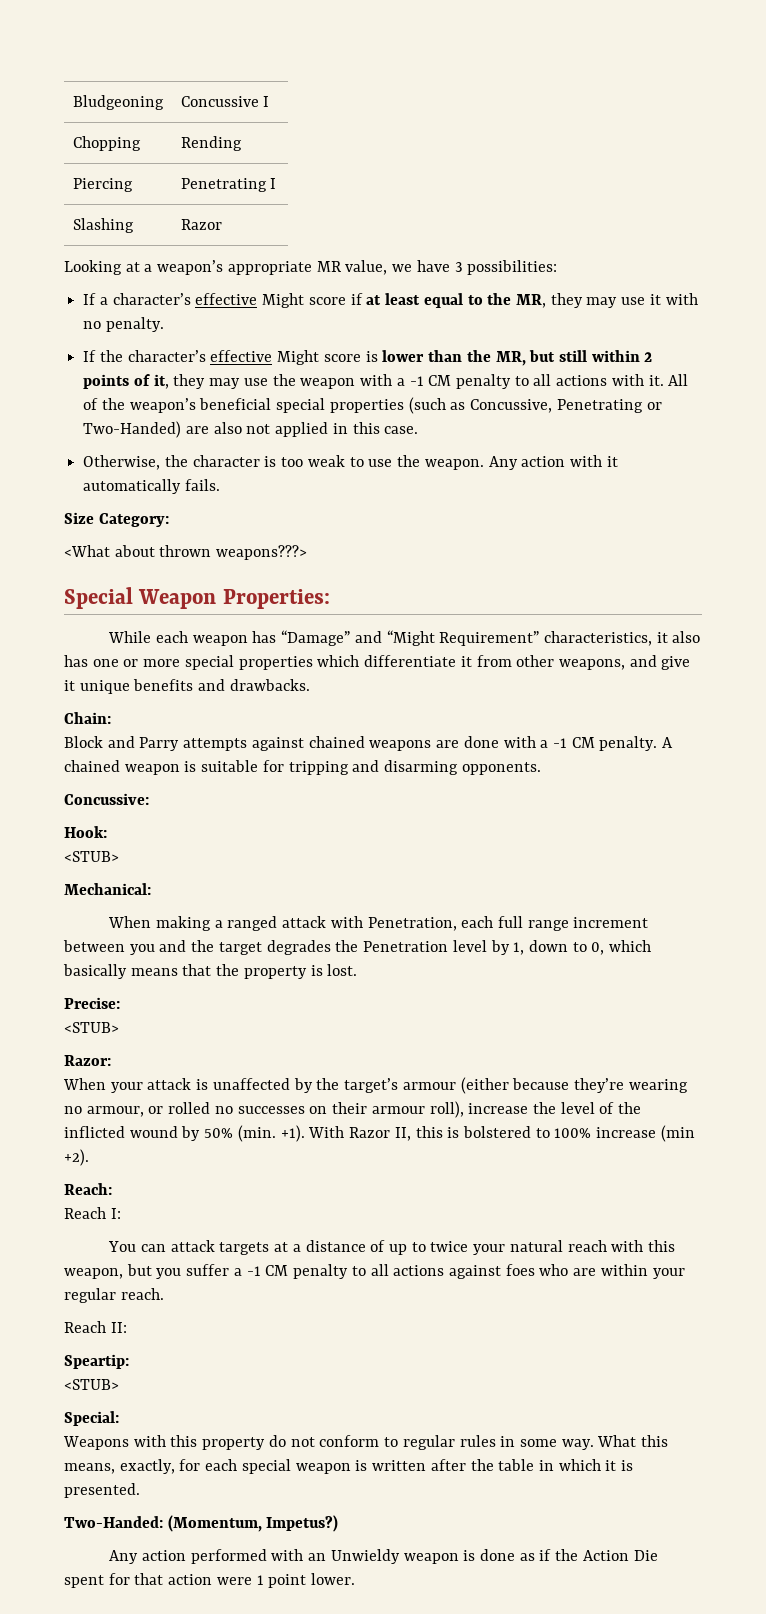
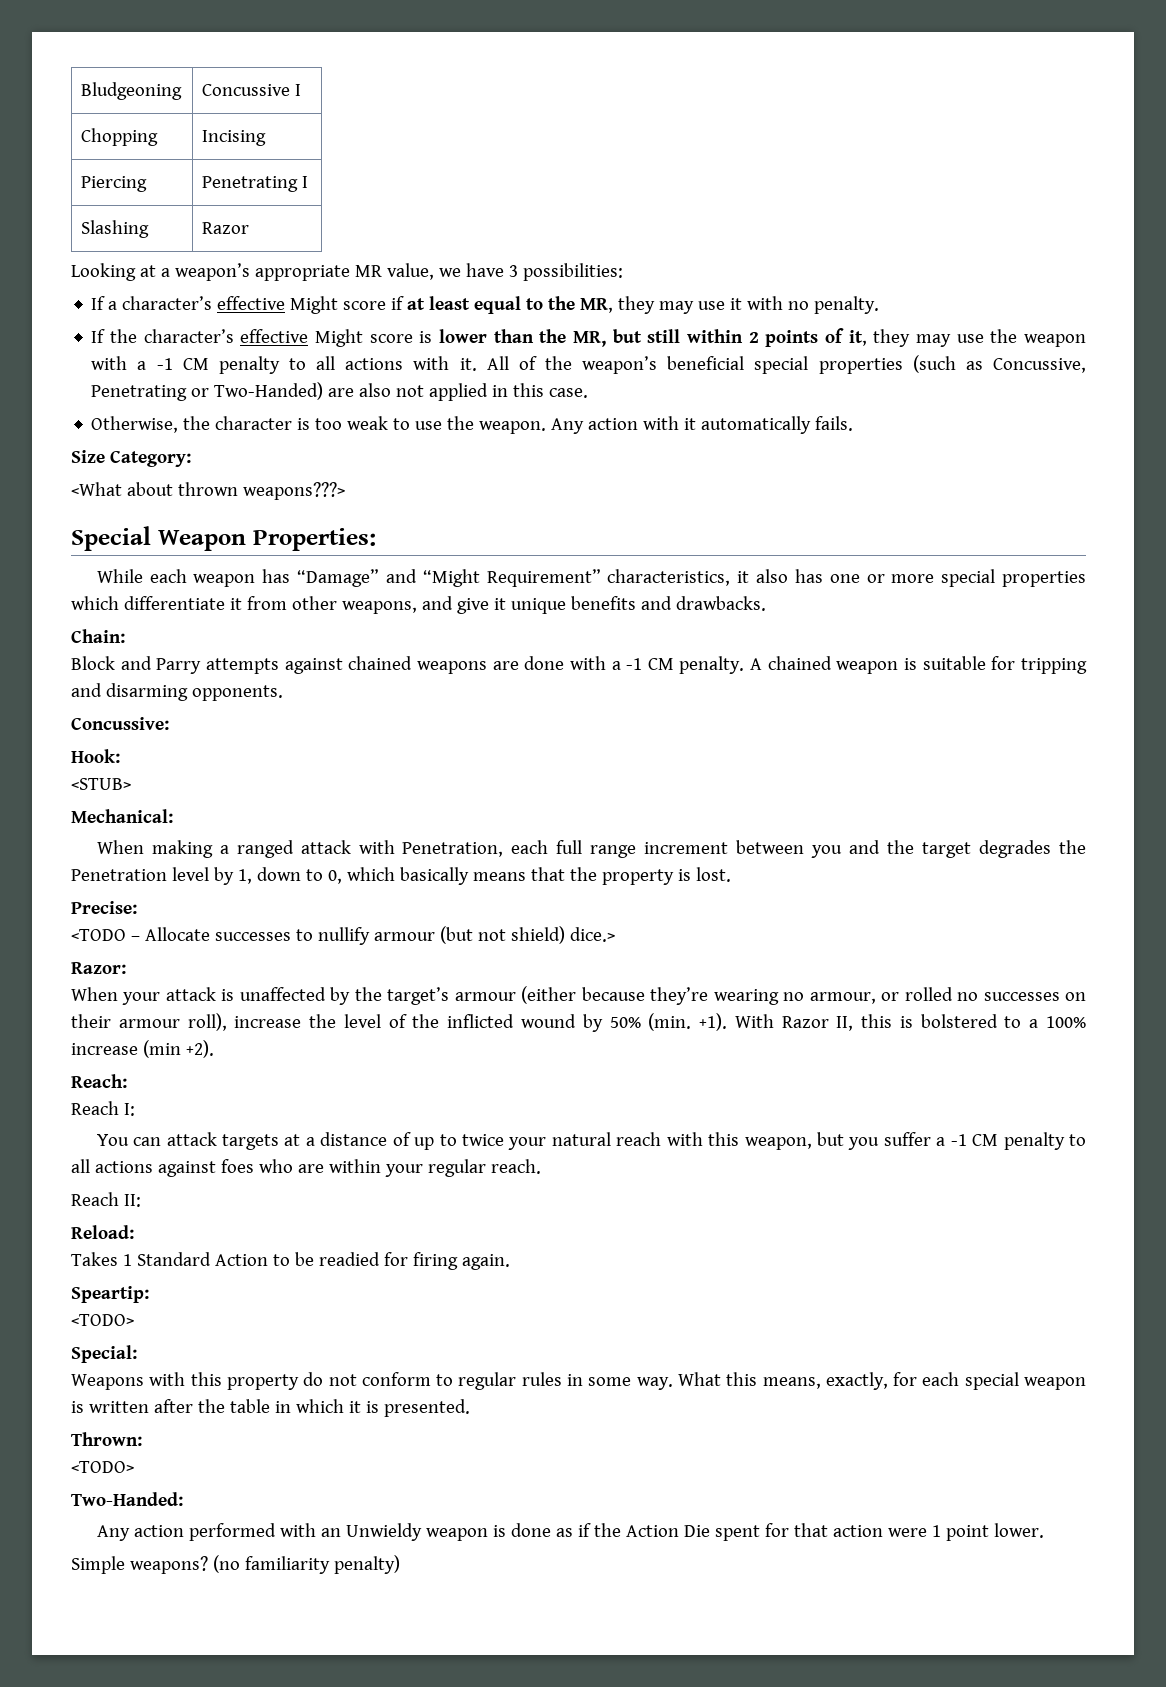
[180,136,242,151] Rending -> [202,130,267,146] Incising
[64,1022,119,1033] <STUB> -> [71,926,615,945] <TODO – Allocate successes to nullify armour (but not shield) dice.>
(550, 1133) none -> [1029,1019,1039,1028] a
(127, 1327) none -> [71,1225,134,1239] [71,1252,510,1270] // Reload: // Takes 1 Standard Action to be readied for firing again.
[64,1379,119,1390] <STUB> -> [71,1314,134,1326] <TODO>
(140, 1490) none -> [71,1432,142,1446] [71,1461,134,1473] // Thrown: // <TODO>
[167,1515,339,1532] (Momentum, Impetus?) -> (183, 1499) none
(356, 1579) none -> [71,1555,400,1574] // Simple weapons? (no familiarity penalty)

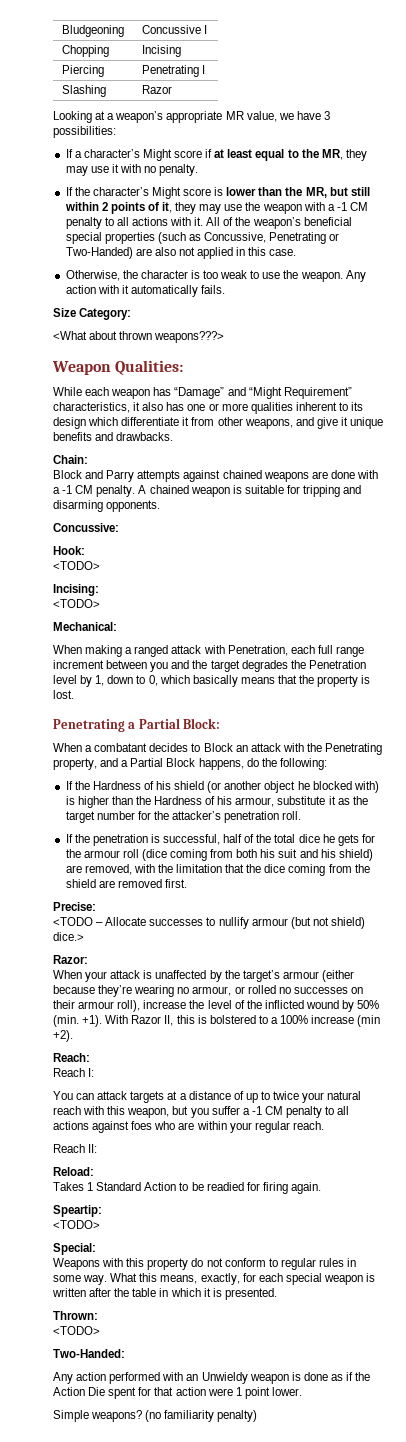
[217,296,286,310] effective -> (140, 153) none
[240,329,309,343] effective -> (149, 191) none
[71,526,376,551] Special Weapon Properties: -> [52,360,184,375] Weapon Qualities:
[941,569,1086,587] special properties -> [250,402,364,414] [53,417,86,429] qualities inherent to its design
[71,778,131,790] <STUB> -> [53,561,100,570] [53,584,99,596] [53,599,100,608] <TODO> // Incising: // <TODO>
(731, 874) none -> [53,718,221,732] [53,743,383,755] [53,758,327,770] [65,781,379,793] [65,796,368,808] [65,811,302,823] [65,834,375,846] [65,849,373,861] [65,864,370,876] [65,879,187,888] // Penetrating a Partial Block: // When a combatant decides to Block an attack with the Penetrating property, and a Partial Block happens, do the following: // If the Hardness of his shield (or another object he blocked with) is higher than the Hardness of his armour, substitute it as the target number for the attacker’s penetration roll. // If the penetration is successful, half of the total dice he gets for the armour roll (dice coming from both his suit and his shield) are removed, with the limitation that the dice coming from the shield are removed first.

